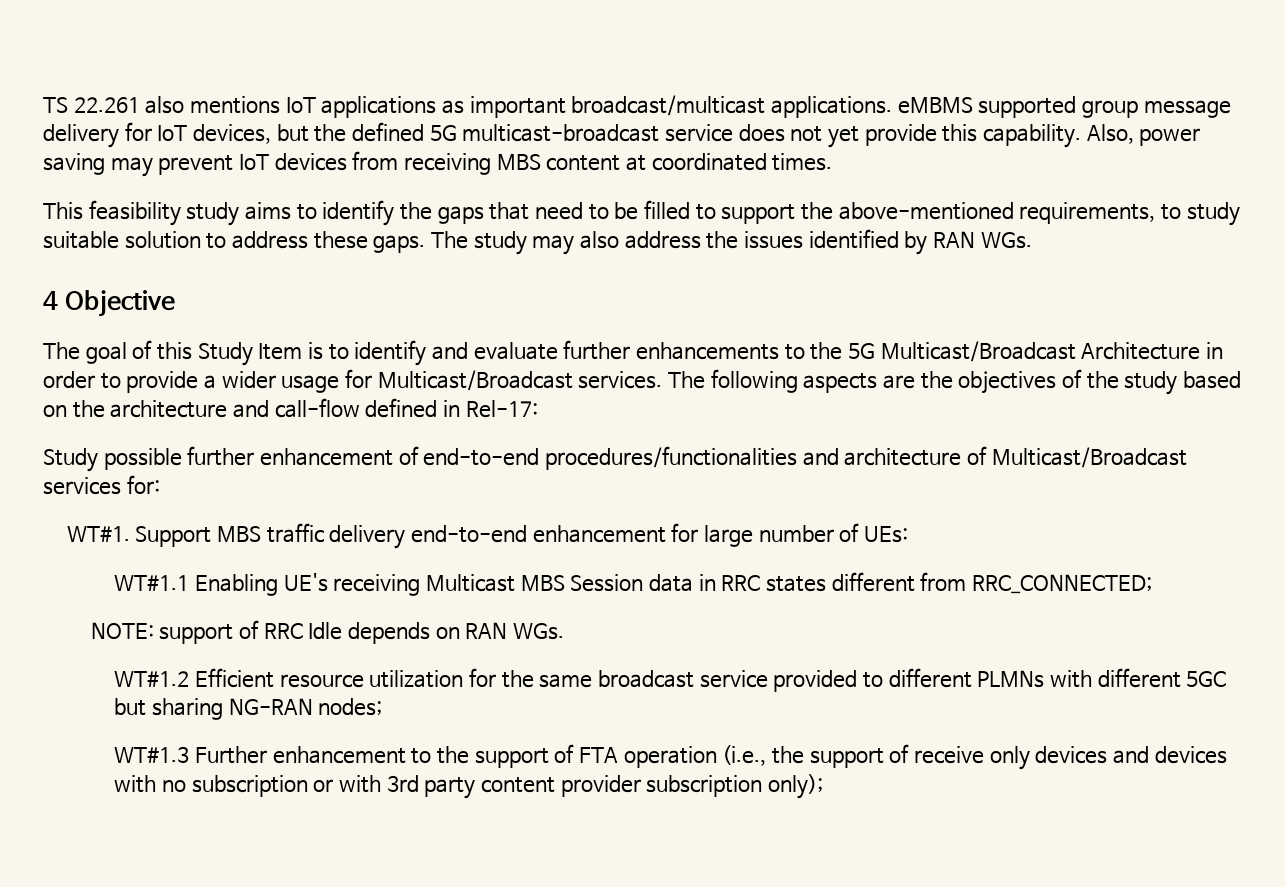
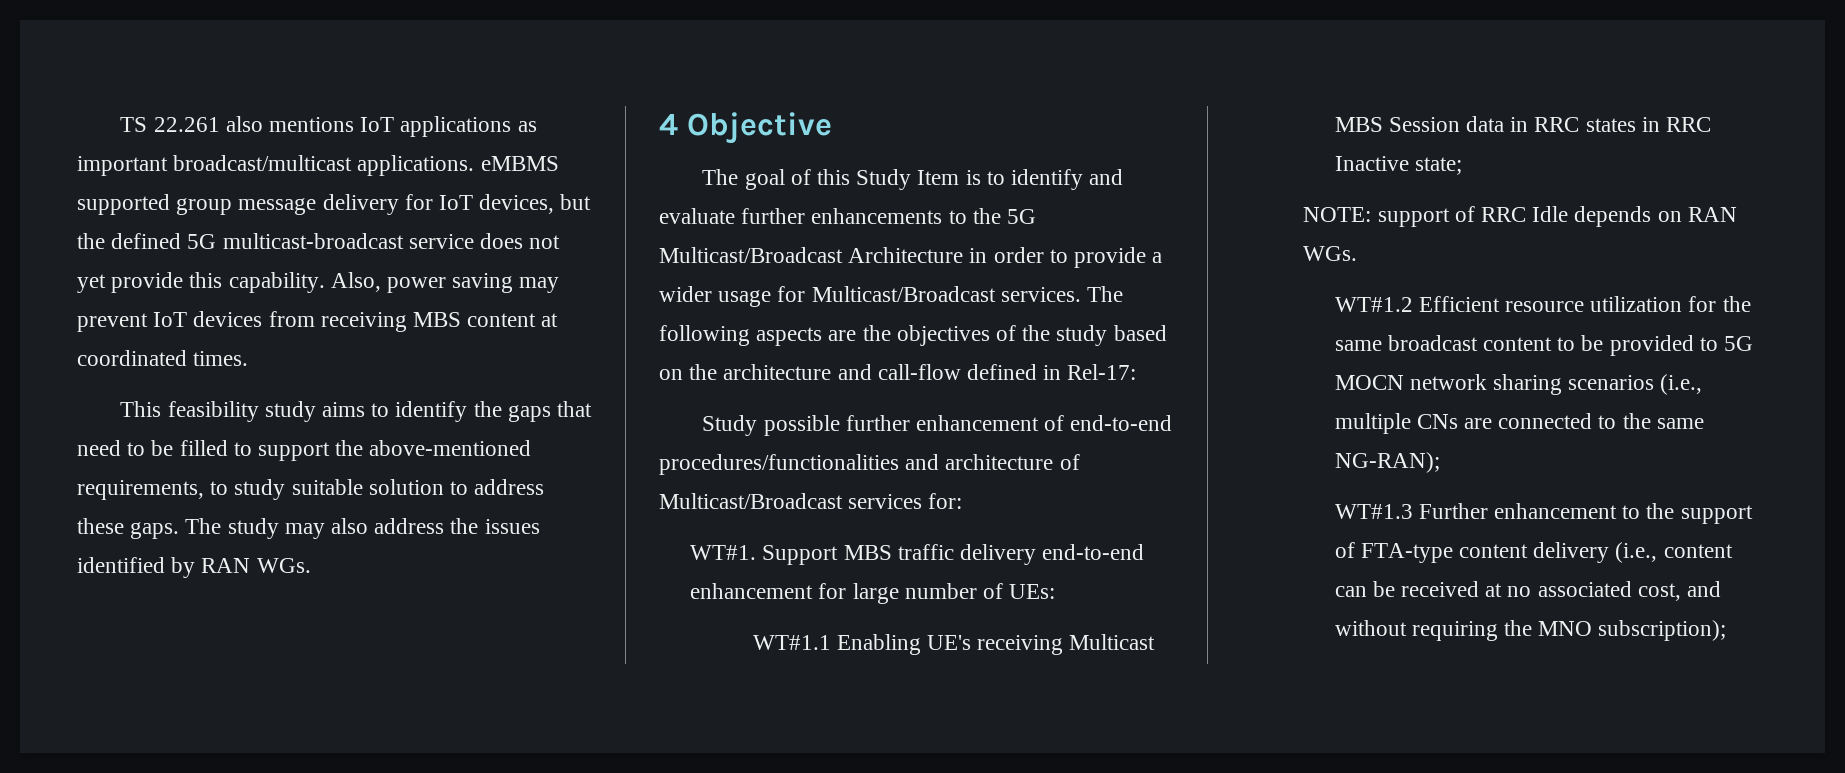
[831,572,1152,594] different from RRC_CONNECTED; -> [1641,117,1711,132] [1334,156,1462,175] in RRC Inactive state;
[699,668,1227,692] [114,698,383,720] service provided to different PLMNs with different 5GC but sharing NG-RAN nodes; -> [1482,335,1753,356] [1334,374,1703,395] [1334,413,1704,434] [1334,452,1440,473] content to be provided to 5G MOCN network sharing scenarios (i.e., multiple CNs are connected to the same NG-RAN);
[578,744,1227,770] [114,774,823,799] FTA operation (i.e., the support of receive only devices and devices with no subscription or with 3rd party content provider subscription only); -> [1360,542,1733,563] [1334,581,1721,601] [1334,620,1727,641] FTA-type content delivery (i.e., content can be received at no associated cost, and without requiring the MNO subscription);

